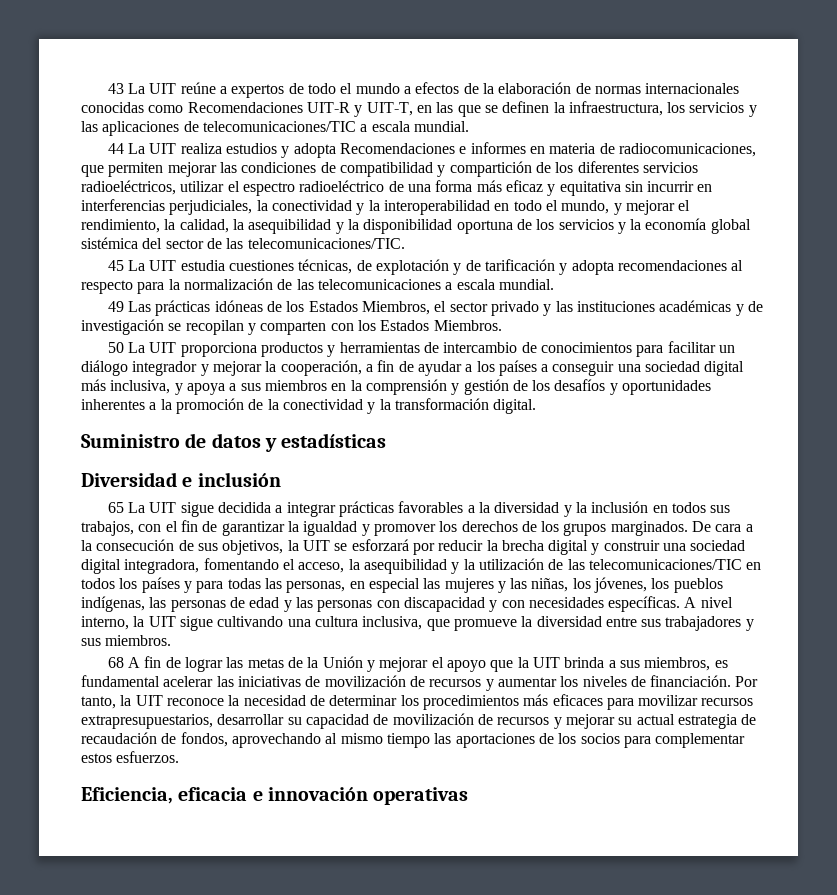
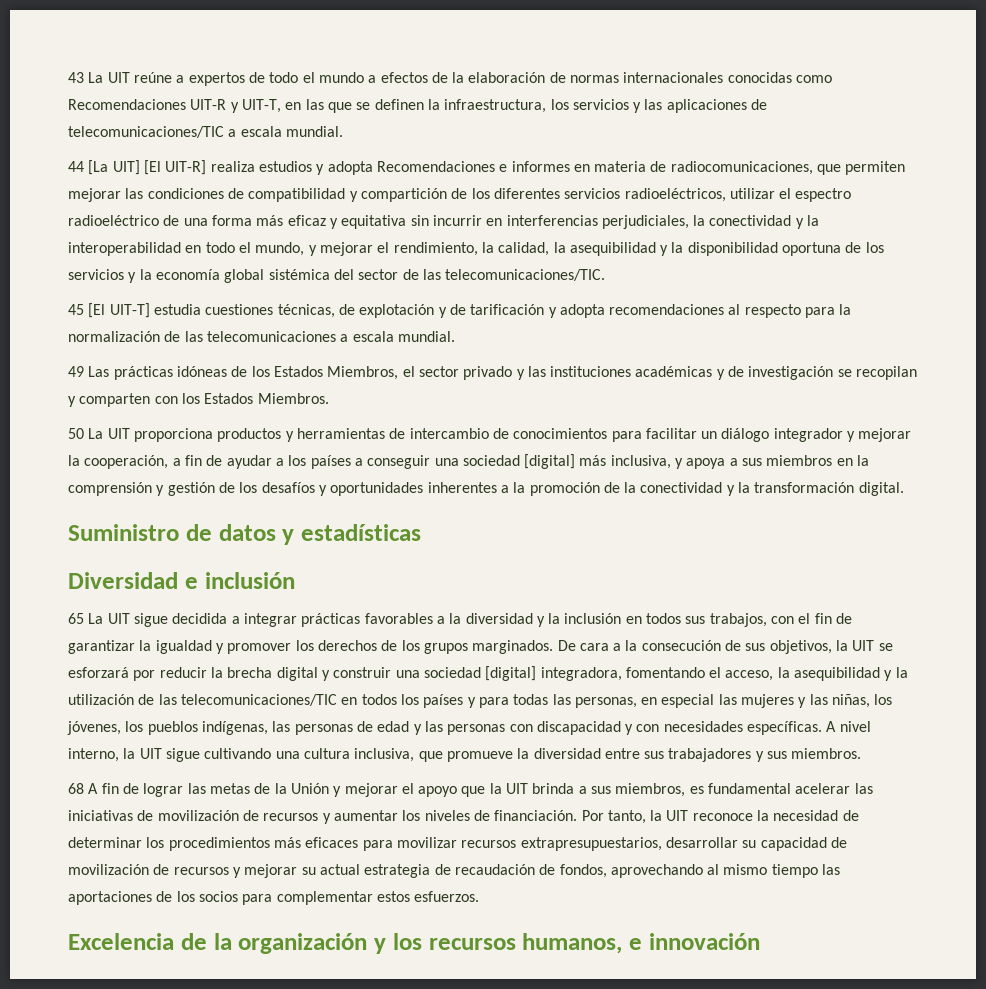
[128,143,177,154] La UIT -> [88,160,207,175] [La UIT] [El UIT-R]
[128,260,177,271] La UIT -> [88,303,150,318] [El UIT-T]
[704,361,745,376] digital -> [524,454,576,469] [digital]
[81,559,121,574] digital -> [485,666,537,681] [digital]
[81,787,248,804] Eficiencia, eficacia -> [68,933,623,954] Excelencia de la organización y los recursos humanos,
[373,787,469,805] operativas -> (760, 941) none

